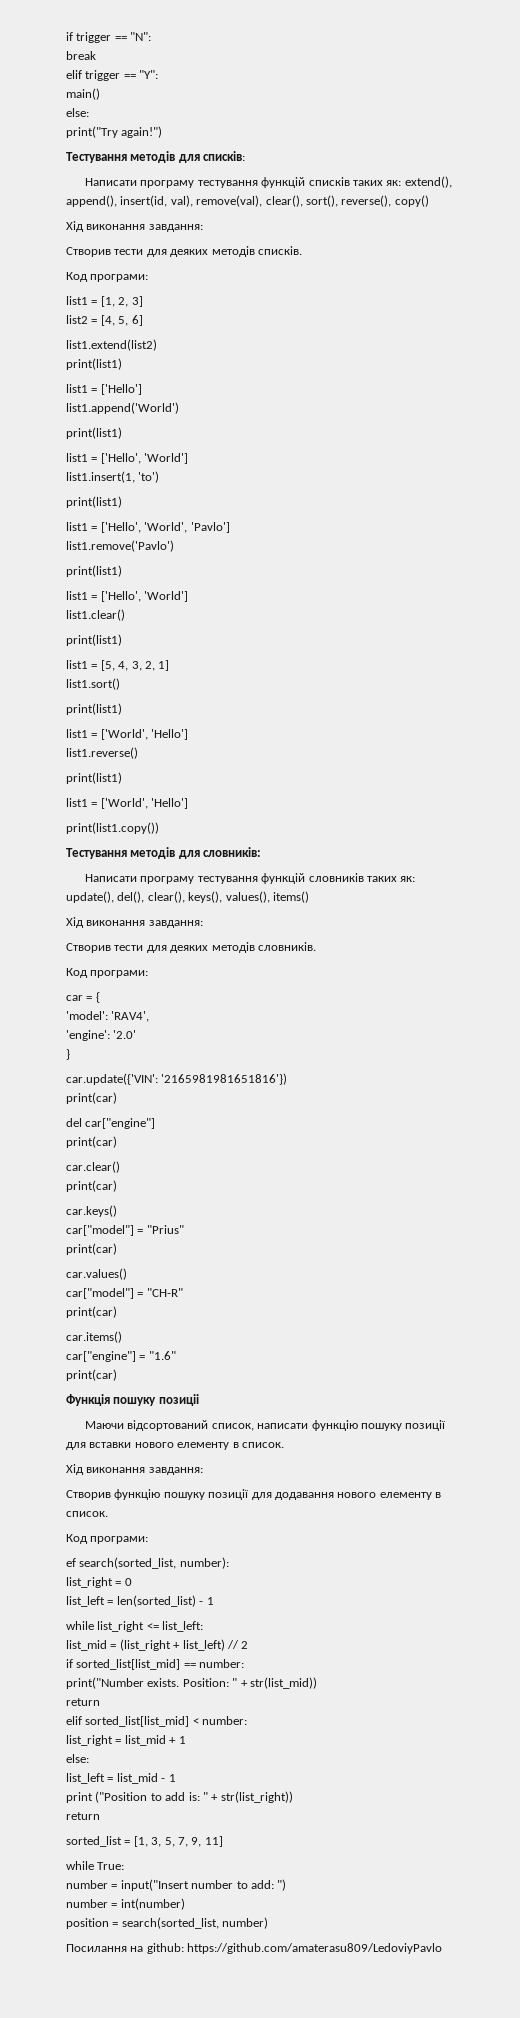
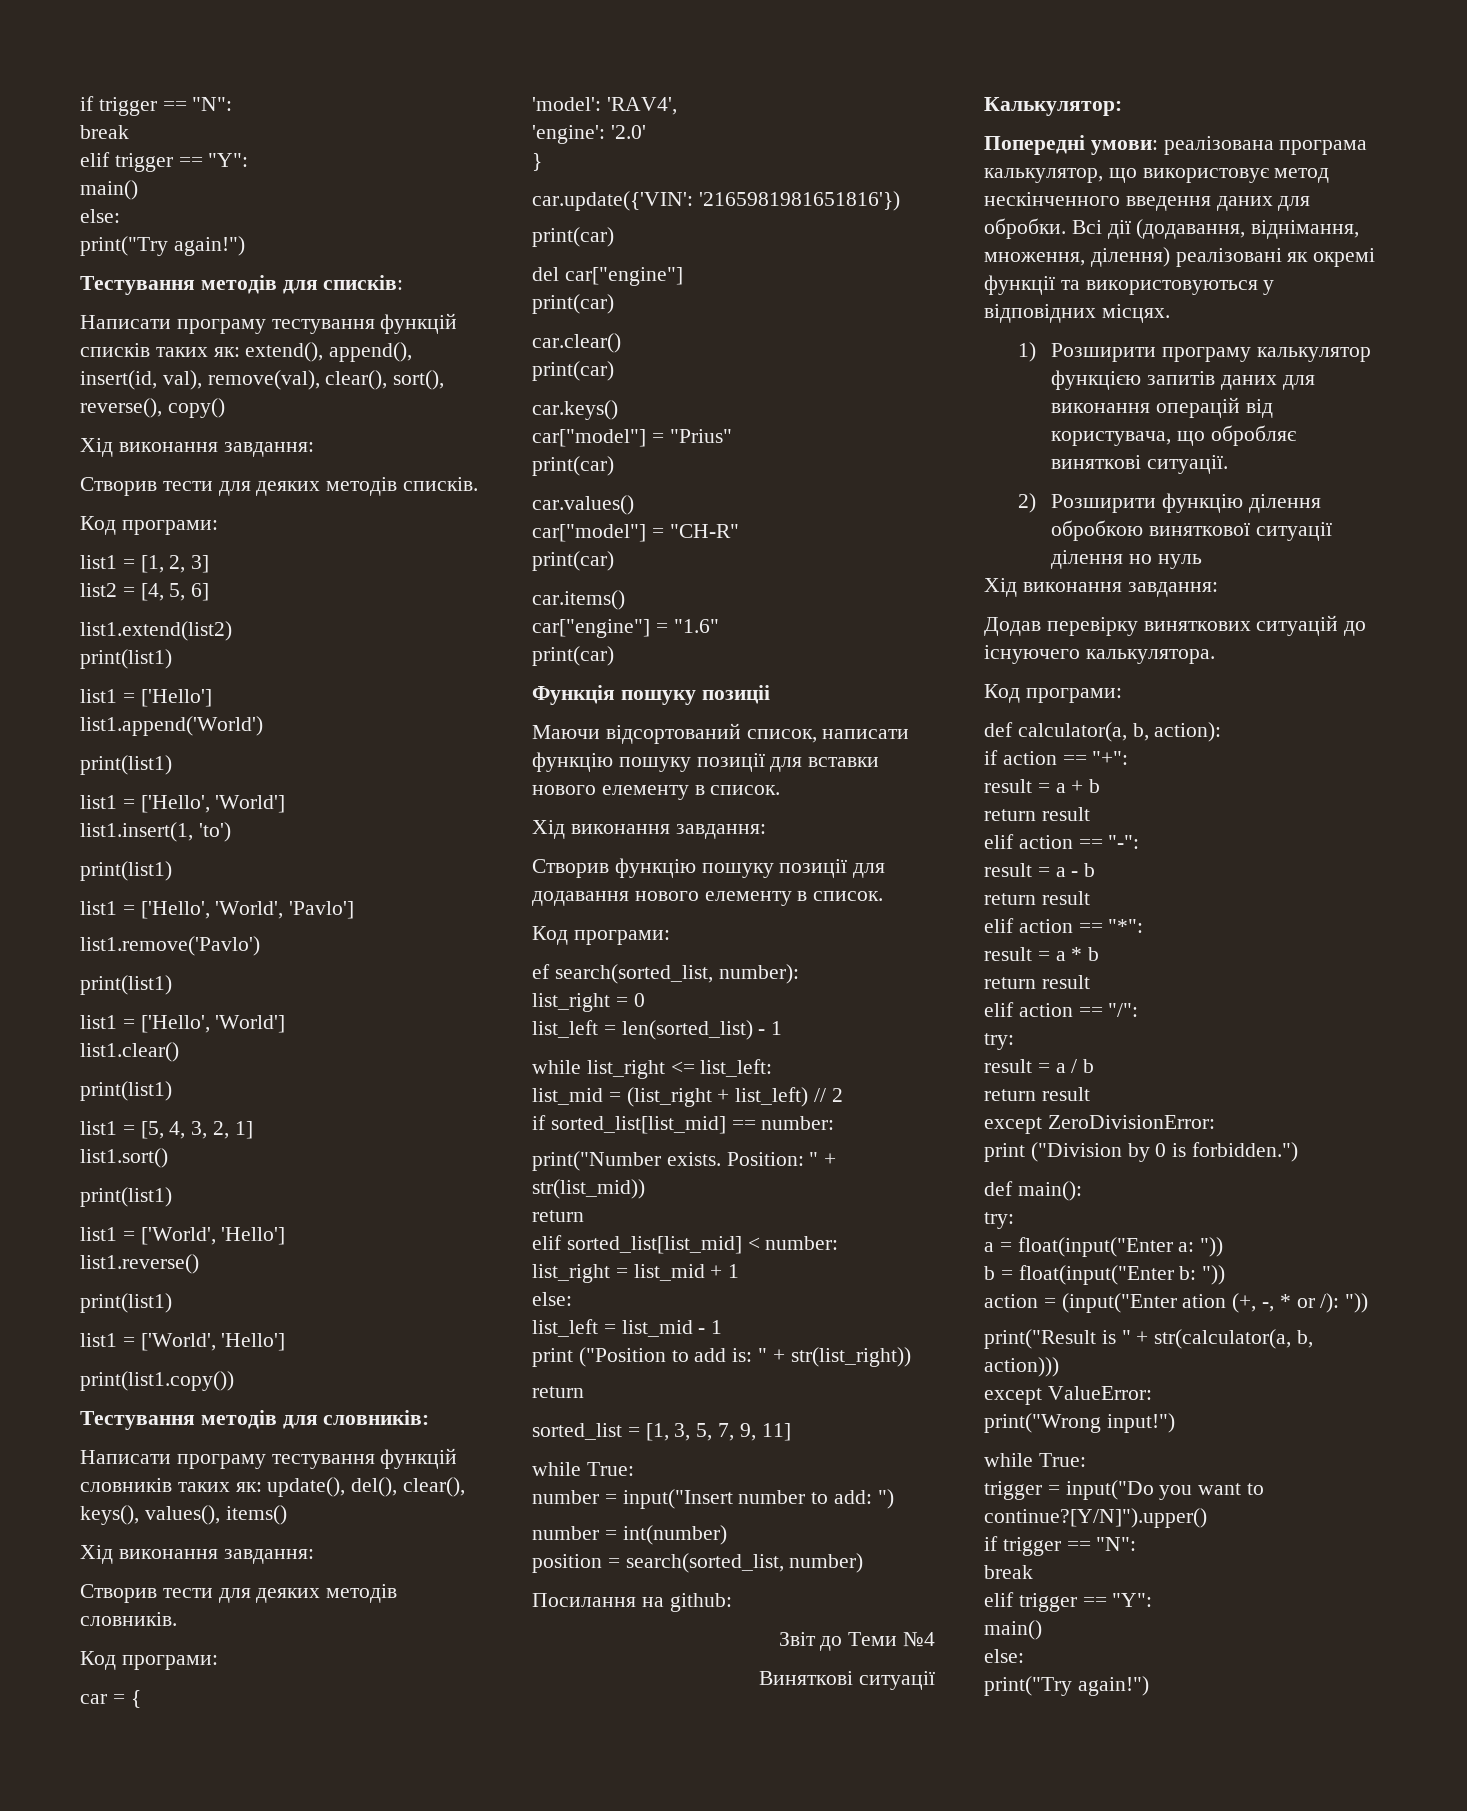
[187,1943,443,1954] https://github.com/amaterasu809/LedoviyPavlo -> [778,1632,935,1651] [759,1671,935,1690] [984,97,1122,116] [984,135,1368,155] [984,168,1330,183] [984,192,1311,211] [984,218,1360,239] [984,247,1376,267] [984,275,1275,295] [984,304,1170,323] [1017,342,1371,362] [1051,370,1315,390] [1051,397,1273,418] [1051,425,1296,446] [1051,455,1228,474] [1017,493,1321,513] [1051,520,1332,541] [1051,550,1202,569] [984,578,1218,597] [984,615,1367,636] [984,645,1215,664] [984,684,1122,703] [984,722,1222,742] [984,750,1129,765] [984,779,1101,793] [984,807,1090,821] [984,834,1140,849] [984,863,1096,877] [984,891,1090,905] [984,918,1144,933] [984,947,1100,961] [984,975,1090,989] [984,1002,1139,1017] [984,1033,1014,1050] [984,1059,1095,1073] [984,1087,1090,1101] [984,1115,1215,1134] [984,1142,1299,1162] [984,1181,1082,1201] [984,1212,1014,1229] [984,1237,1224,1257] [984,1265,1226,1285] [984,1293,1369,1313] [984,1329,1314,1349] [984,1357,1059,1377] [984,1386,1152,1405] [984,1413,1175,1433] [984,1453,1086,1467] [984,1480,1265,1500] [984,1508,1207,1528] [984,1536,1137,1556] [984,1565,1033,1579] [984,1592,1153,1612] [984,1620,1042,1640] [984,1649,1024,1663] [984,1676,1149,1696] // Звіт до Теми №4 // Виняткові ситуації // Калькулятор: // Попередні умови: реалізована програма калькулятор, що використовує метод нескінченного введення даних для обробки. Всі дії (додавання, віднімання, множення, ділення) реалізовані як окремі функції та використовуються у відповідних місцях. // 1) Розширити програму калькулятор функцією запитів даних для виконання операцій від користувача, що обробляє виняткові ситуації. // 2) Розширити функцію ділення обробкою виняткової ситуації ділення но нуль // Хід виконання завдання: // Додав перевірку виняткових ситуацій до існуючего калькулятора. // Код програми: // def calculator(a, b, action): // if action == "+": // result = a + b // return result // elif action == "-": // result = a - b // return result // elif action == "*": // result = a * b // return result // elif action == "/": // try: // result = a / b // return result // except ZeroDivisionError: // print ("Division by 0 is forbidden.") // def main(): // try: // a = float(input("Enter a: ")) // b = float(input("Enter b: ")) // action = (input("Enter ation (+, -, * or /): ")) // print("Result is " + str(calculator(a, b, action))) // except ValueError: // print("Wrong input!") // while True: // trigger = input("Do you want to continue?[Y/N]").upper() // if trigger == "N": // break // elif trigger == "Y": // main() // else: // print("Try again!")

